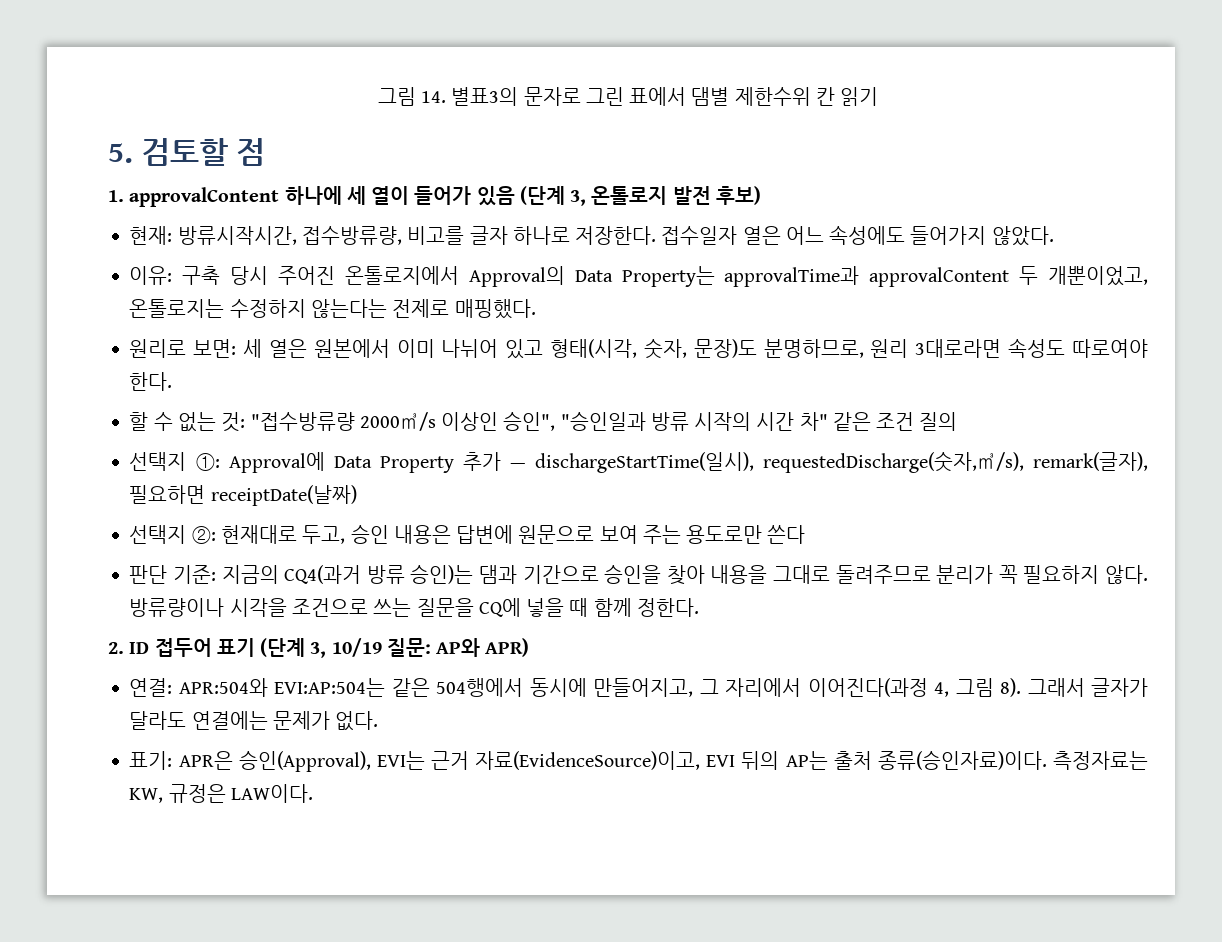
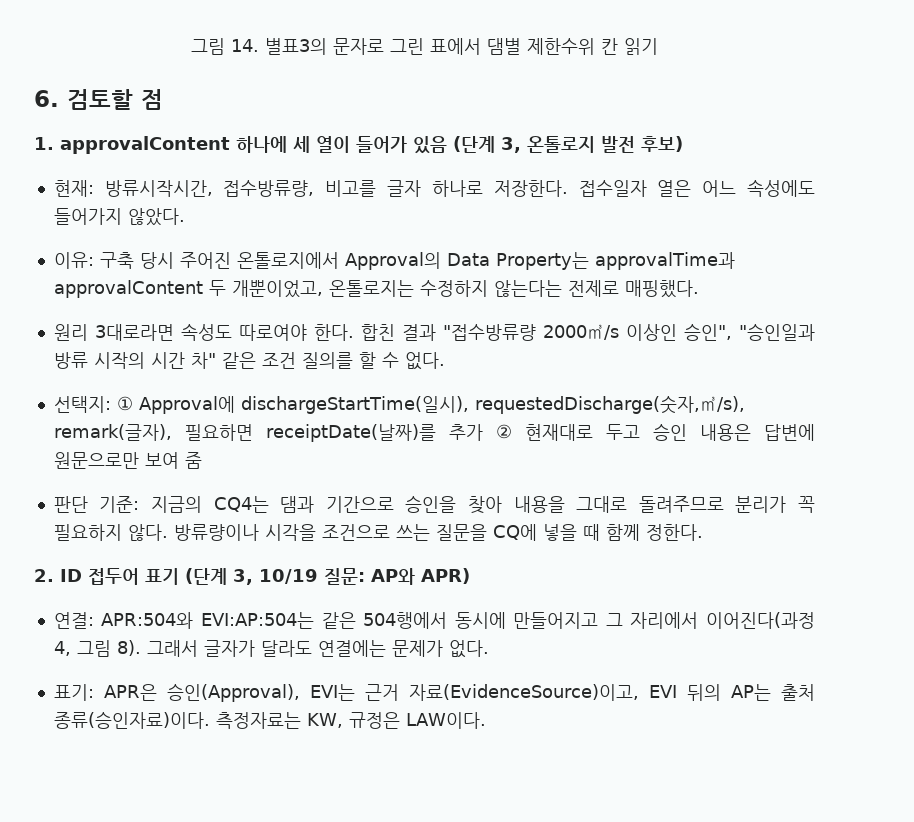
[108,143,133,163] 5. -> [34,90,59,107] 6.
[129,338,864,359] 원리로 보면: 세 열은 원본에서 이미 나뉘어 있고 형태(시각, 숫자, 문장)도 분명하므로, -> (699, 289) none
[129,412,246,432] // 할 수 없는 것: -> [360,324,436,341] 합친 결과
[919,412,958,431] [129,452,526,473] 질의 // 선택지 ①: Approval에 Data Property 추가 — -> [301,352,445,370] [53,396,235,414] 질의를 할 수 없다. // 선택지: ① Approval에
[210,485,357,506] [129,524,806,544] receiptDate(날짜) // 선택지 ②: 현재대로 두고, 승인 내용은 답변에 원문으로 보여 주는 용도로만 쓴다 -> [265,423,816,442] [53,452,202,469] receiptDate(날짜)를 추가 ② 현재대로 두고 승인 내용은 답변에 원문으로만 보여 줌
[284,564,474,584] CQ4(과거 방류 승인)는 -> [213,496,269,513] CQ4는
[593,678,694,697] 만들어지고, -> [513,612,599,629] 만들어지고

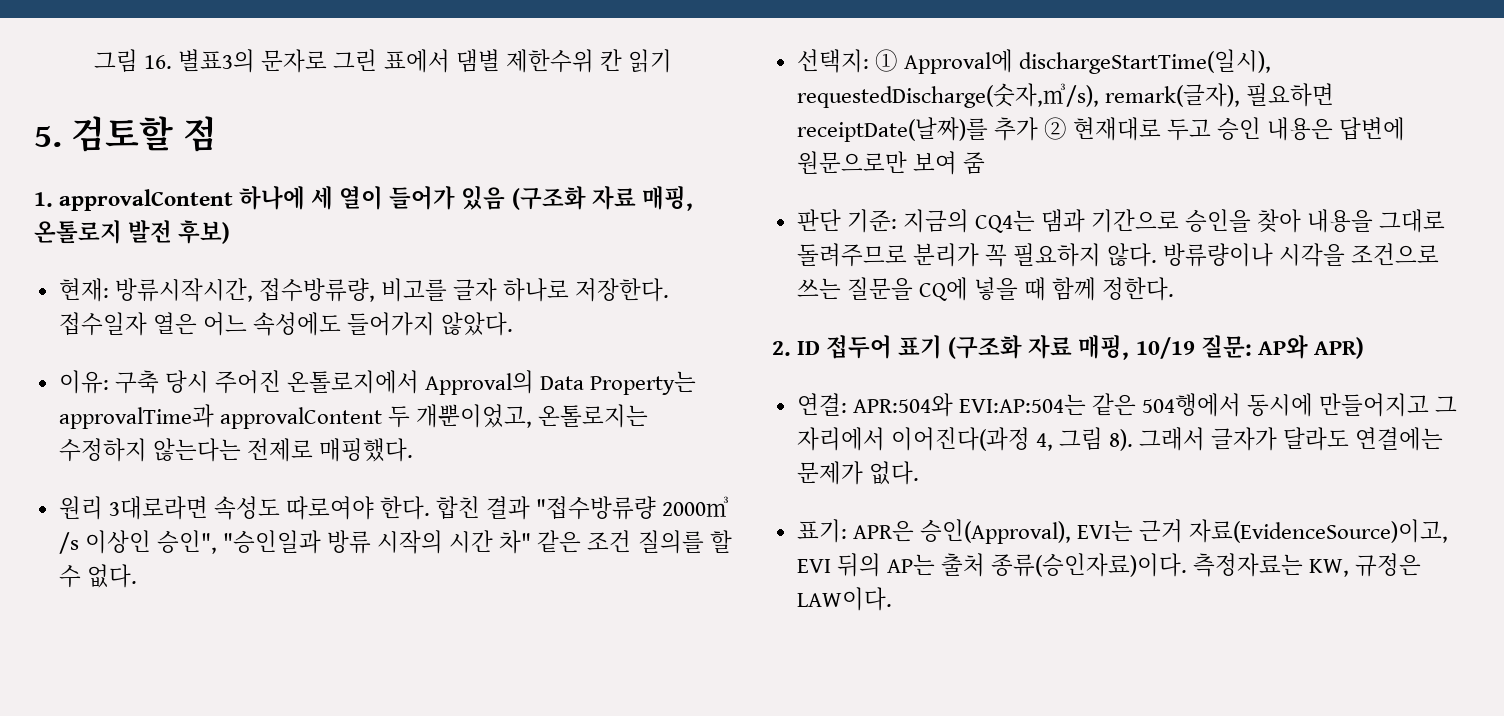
[191,38,259,55] 그림 14. -> [94,49,173,72] 그림 16.
[34,90,59,107] 6. -> [34,126,62,147] 5.
[453,136,521,153] (단계 3, -> [511,186,693,211] (구조화 자료 매핑,
[185,568,253,585] (단계 3, -> [948,335,1130,360] (구조화 자료 매핑,

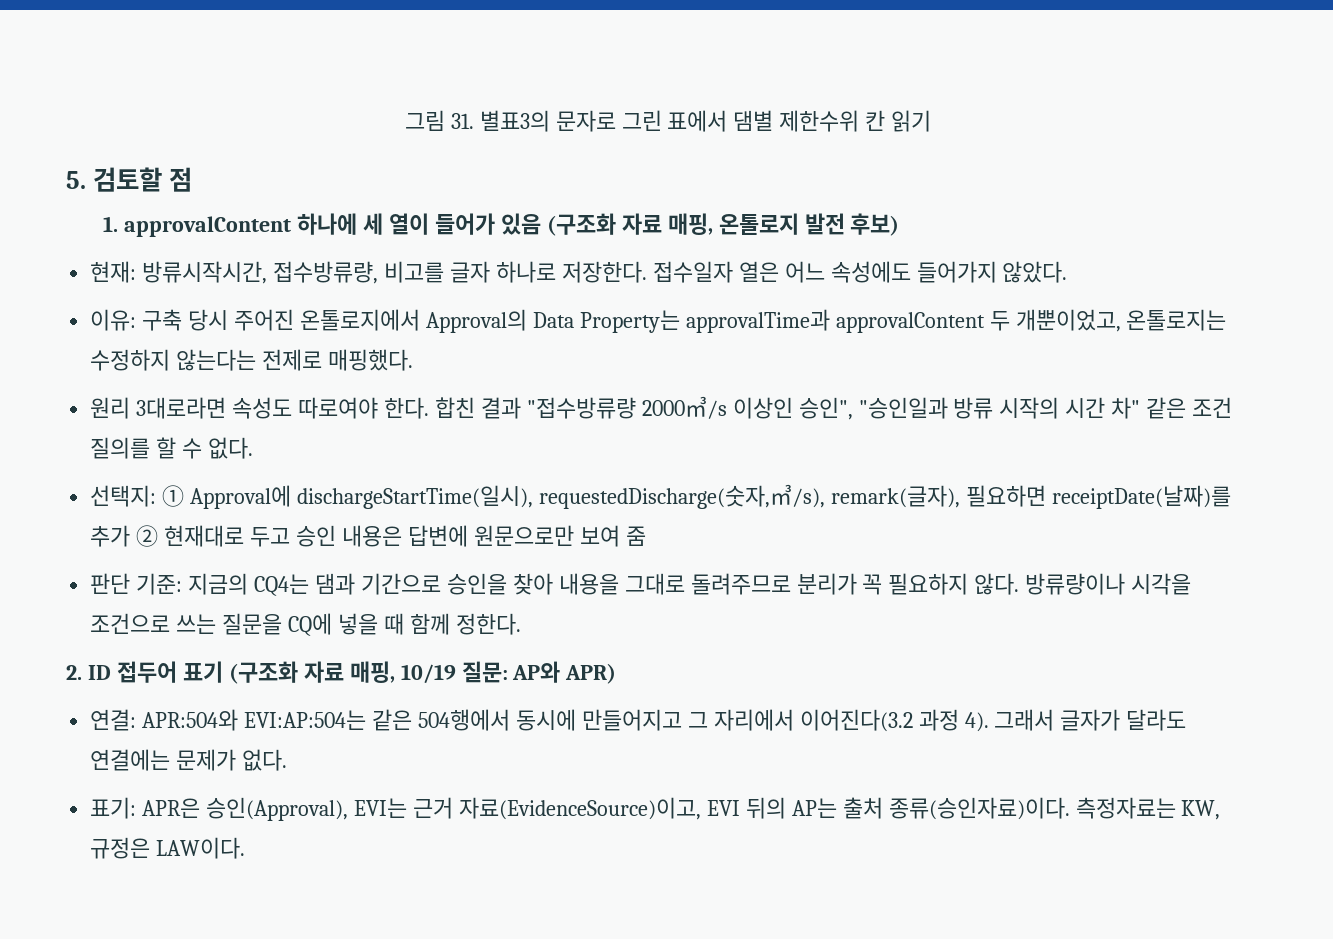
[94,49,173,72] 그림 16. -> [404,110,474,131] 그림 31.
[890,427,1134,451] 이어진다(과정 4, 그림 8). -> [799,709,989,732] 이어진다(3.2 과정 4).

